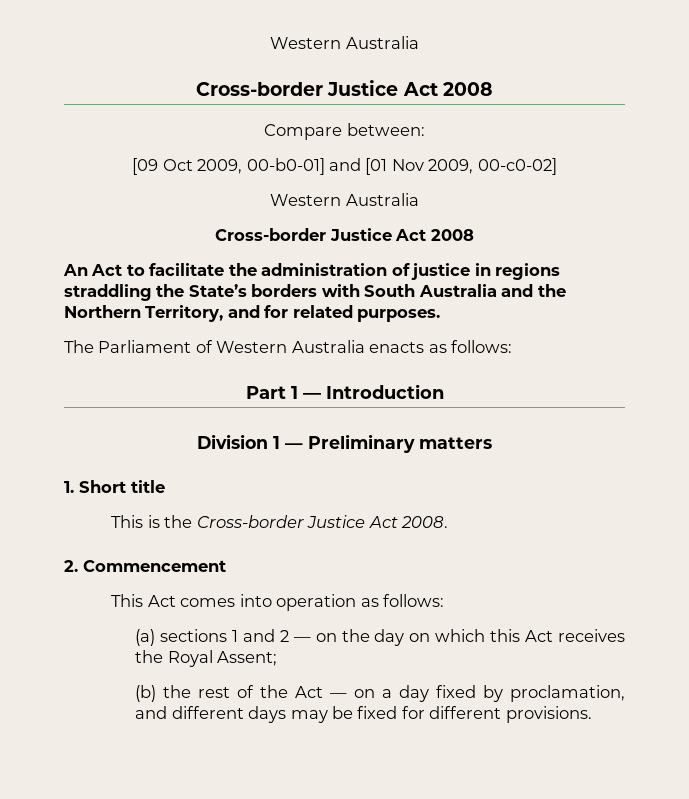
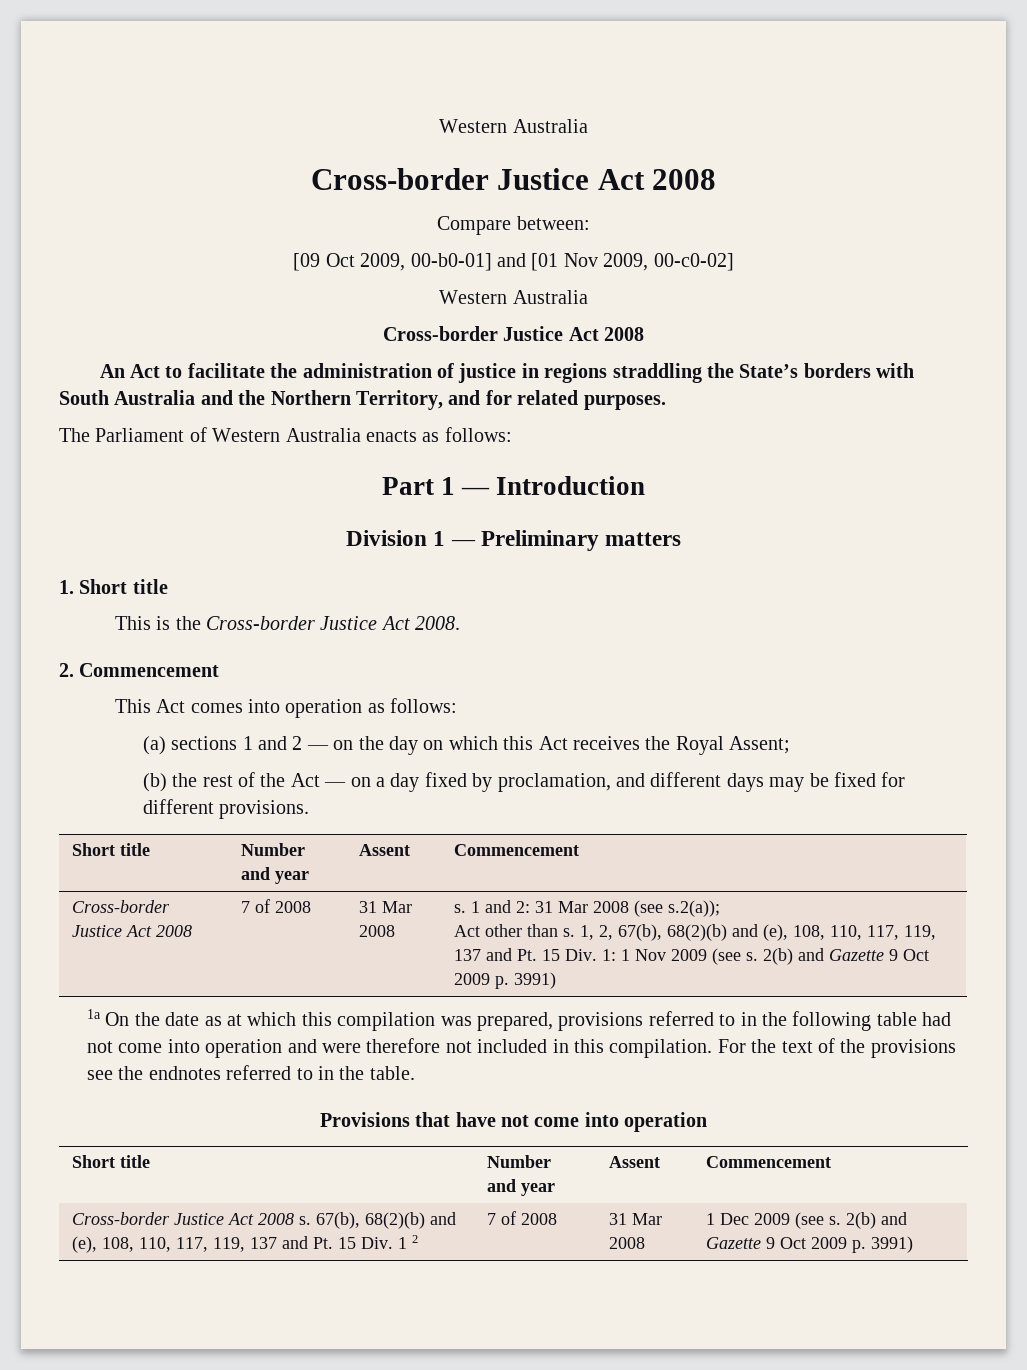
(592, 714) none -> [72,843,151,856] [241,843,306,856] [241,867,310,884] [359,844,411,856] [454,844,580,856] [72,900,171,913] [72,925,193,937] [241,899,312,913] [359,901,413,913] [359,925,396,937] [454,900,721,917] [454,924,937,941] [454,948,930,965] [454,972,557,989] [86,1009,952,1031] [86,1038,956,1058] [86,1065,415,1080] [319,1112,708,1132] [72,1155,151,1168] [487,1155,552,1168] [487,1179,556,1196] [609,1156,661,1168] [706,1156,832,1168] [72,1212,457,1229] [72,1235,419,1253] [487,1211,558,1225] [609,1213,663,1225] [609,1237,646,1249] [706,1212,908,1229] [706,1236,914,1253] // Short title | Number and year | Assent | Commencement // Cross-border Justice Act 2008 | 7 of 2008 | 31 Mar 2008 | s. 1 and 2: 31 Mar 2008 (see s.2(a)); // Act other than s. 1, 2, 67(b), 68(2)(b) and (e), 108, 110, 117, 119, 137 and Pt. 15 Div. 1: 1 Nov 2009 (see s. 2(b) and Gazette 9 Oct 2009 p. 3991) // 1a On the date as at which this compilation was prepared, provisions referred to in the following table had not come into operation and were therefore not included in this compilation. For the text of the provisions see the endnotes referred to in the table. // Provisions that have not come into operation // Short title | Number and year | Assent | Commencement // Cross-border Justice Act 2008 s. 67(b), 68(2)(b) and (e), 108, 110, 117, 119, 137 and Pt. 15 Div. 1 2 | 7 of 2008 | 31 Mar 2008 | 1 Dec 2009 (see s. 2(b) and Gazette 9 Oct 2009 p. 3991)

